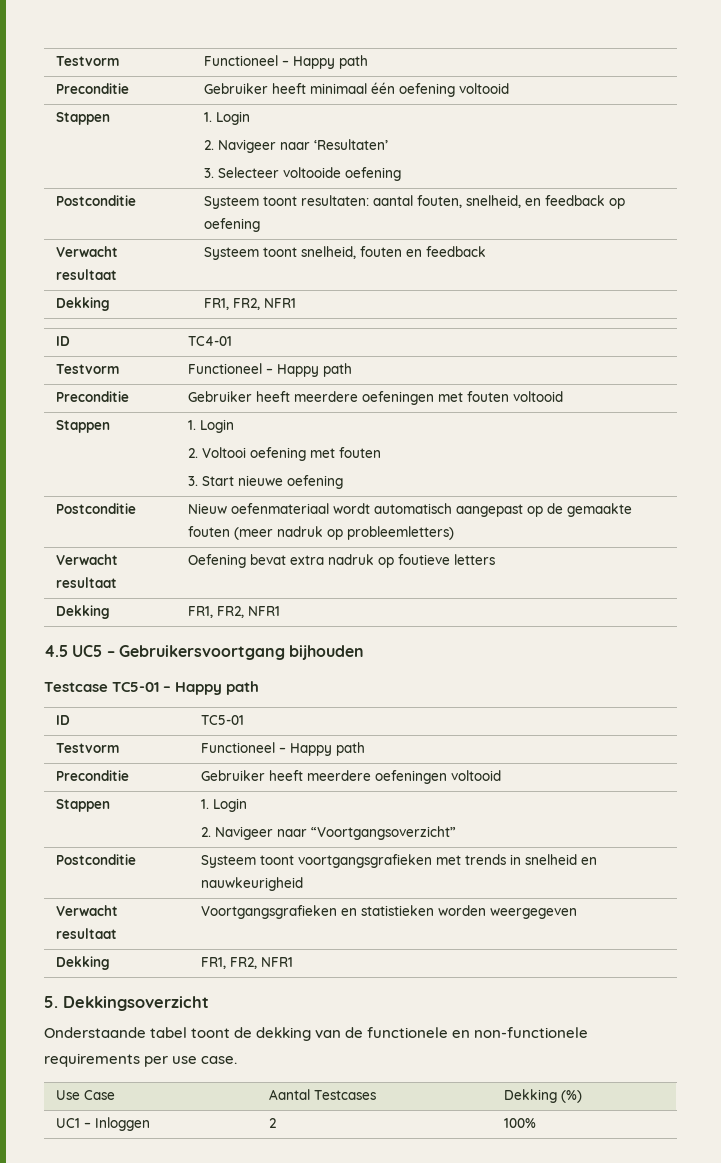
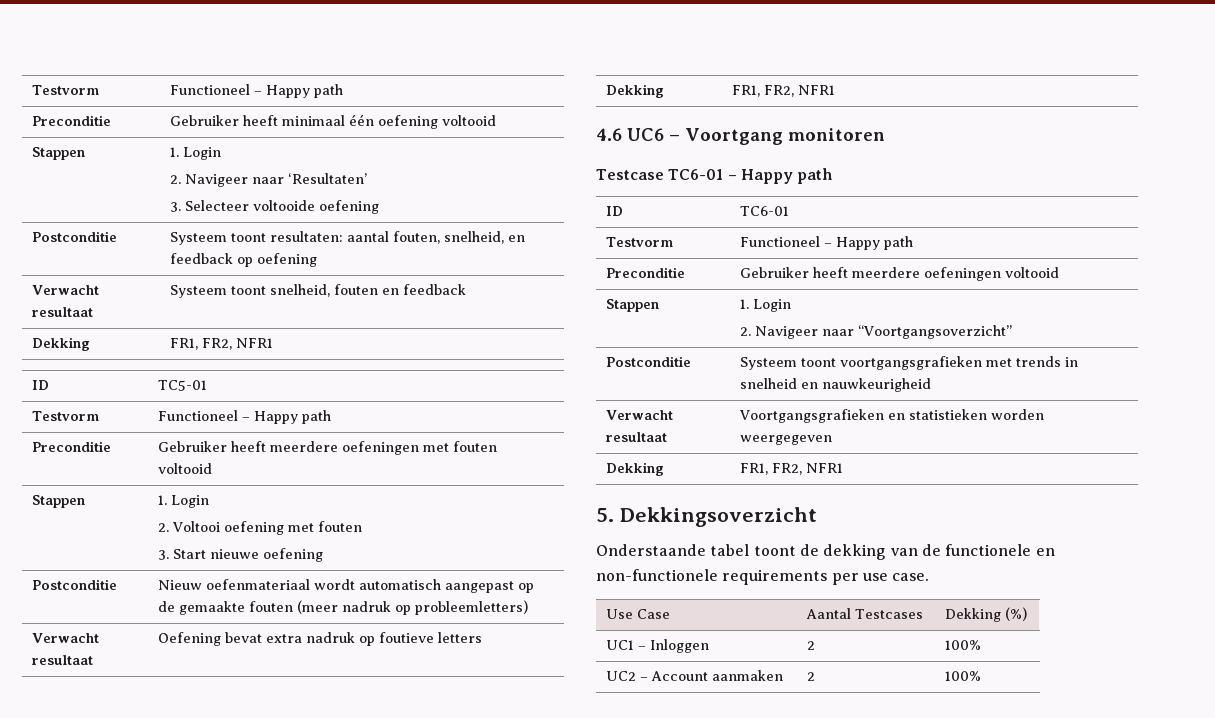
[187,336,232,346] TC4-01 -> [158,380,208,391] TC5-01
[44,645,365,660] 4.5 UC5 – Gebruikersvoortgang bijhouden -> [596,128,885,145] 4.6 UC6 – Voortgang monitoren
[112,682,160,692] TC5-01 -> [668,169,724,180] TC6-01
[200,715,244,725] TC5-01 -> [740,206,790,216] TC6-01
(536, 1123) none -> [606,670,784,681] [807,672,816,681] [945,671,982,681] // UC2 – Account aanmaken | 2 | 100%

